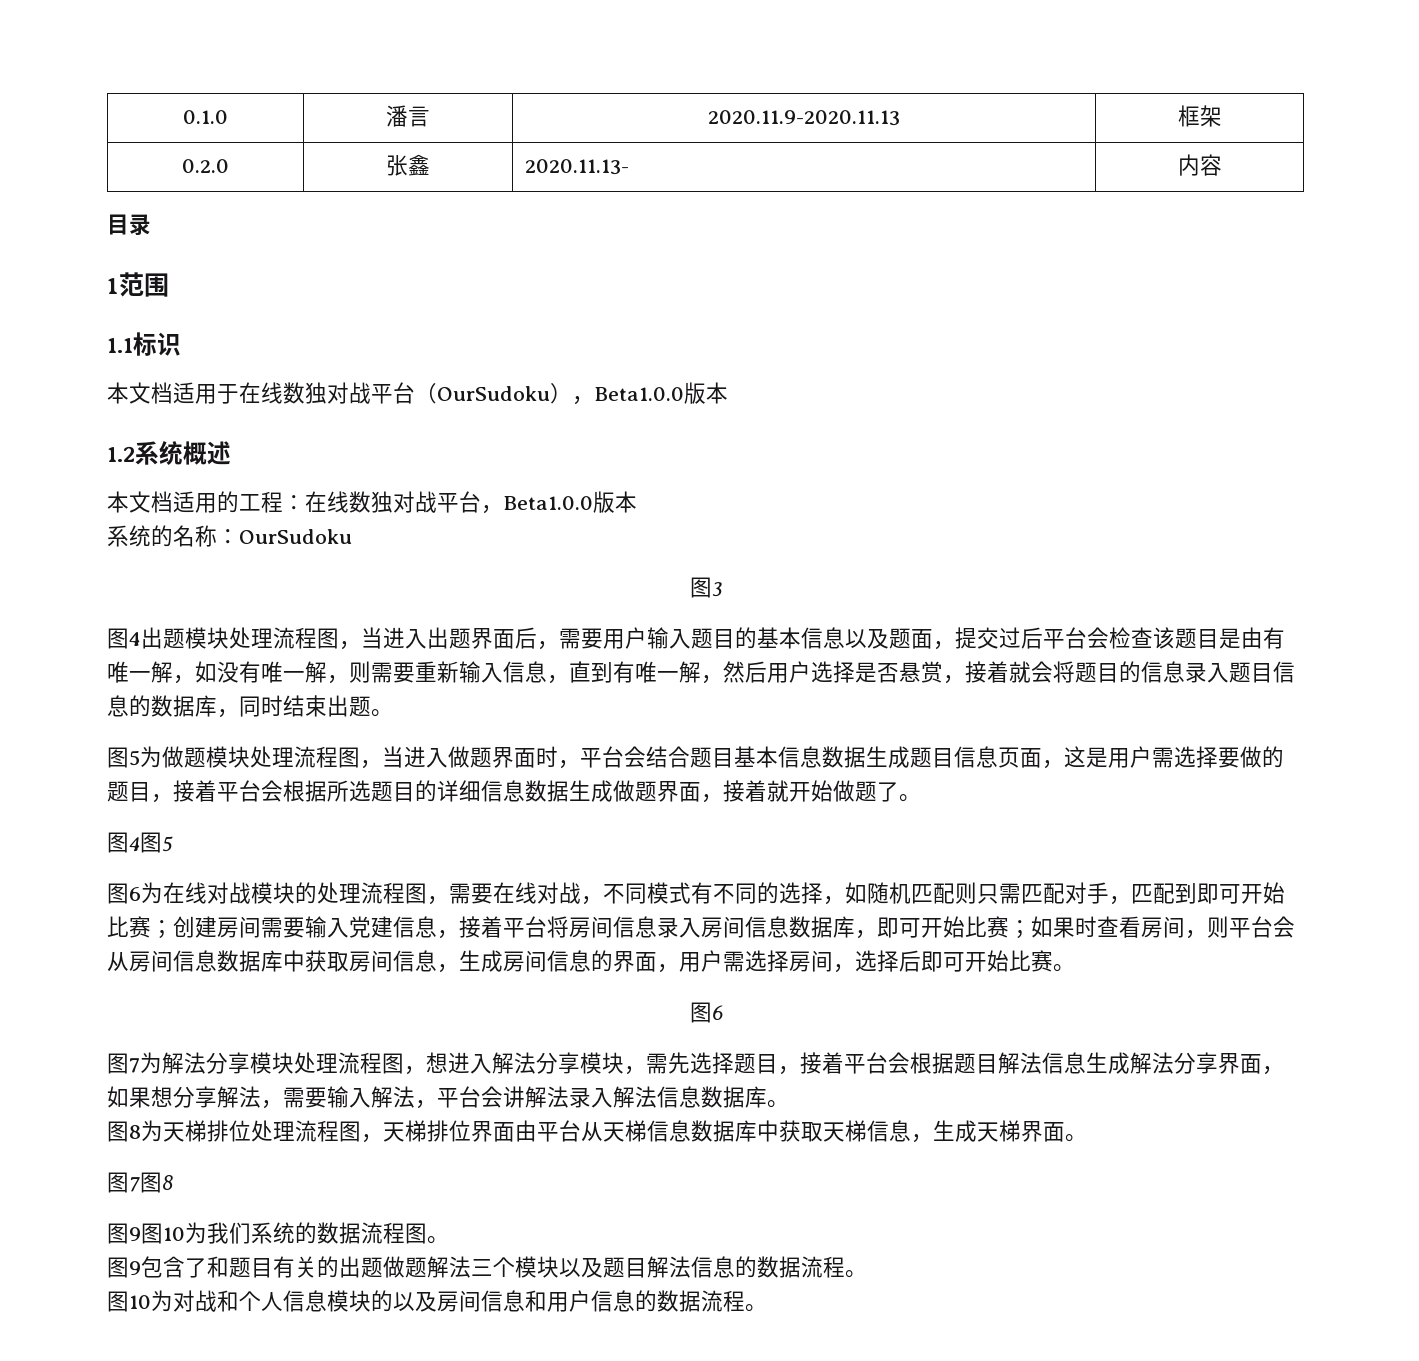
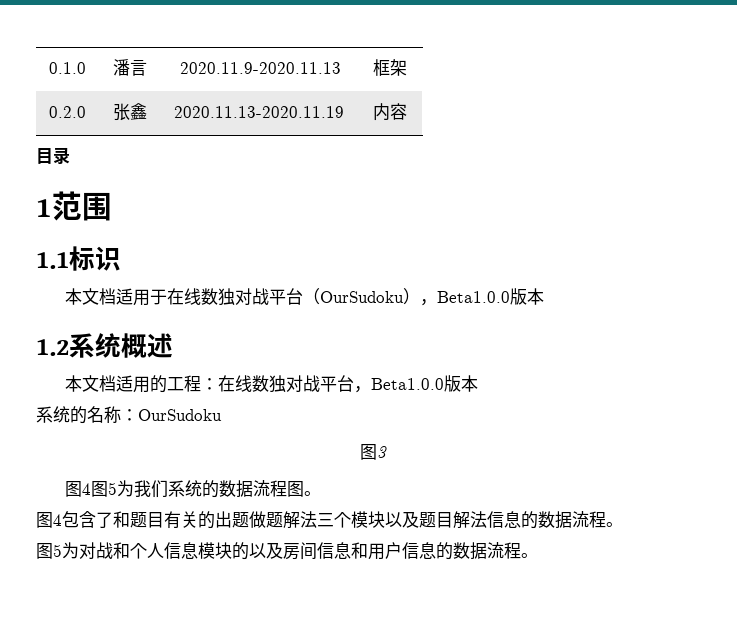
[525,159,630,175] 2020.11.13- -> [173,106,344,118] 2020.11.13-2020.11.19
[141,627,1285,650] [107,661,1295,684] [107,695,393,718] [107,746,1284,769] [107,780,921,803] [107,832,173,853] [107,882,1285,905] [107,916,1295,939] [107,950,1075,973] [689,1002,723,1023] [107,1052,1284,1075] [107,1086,789,1109] [107,1120,1087,1143] [107,1172,173,1193] [107,1223,185,1244] 出题模块处理流程图，当进入出题界面后，需要用户输入题目的基本信息以及题面，提交过后平台会检查该题目是由有唯一解，如没有唯一解，则需要重新输入信息，直到有唯一解，然后用户选择是否悬赏，接着就会将题目的信息录入题目信息的数据库，同时结束出题。 // 图5为做题模块处理流程图，当进入做题界面时，平台会结合题目基本信息数据生成题目信息页面，这是用户需选择要做的题目，接着平台会根据所选题目的详细信息数据生成做题界面，接着就开始做题了。 // 图4图5 // 图6为在线对战模块的处理流程图，需要在线对战，不同模式有不同的选择，如随机匹配则只需匹配对手，匹配到即可开始比赛；创建房间需要输入党建信息，接着平台将房间信息录入房间信息数据库，即可开始比赛；如果时查看房间，则平台会从房间信息数据库中获取房间信息，生成房间信息的界面，用户需选择房间，选择后即可开始比赛。 // 图6 // 图7为解法分享模块处理流程图，想进入解法分享模块，需先选择题目，接着平台会根据题目解法信息生成解法分享界面，如果想分享解法，需要输入解法，平台会讲解法录入解法信息数据库。 // 图8为天梯排位处理流程图，天梯排位界面由平台从天梯信息数据库中获取天梯信息，生成天梯界面。 // 图7图8 // 图9图10 -> [90,481,117,497] 图5
[129,1261,141,1275] 9 -> [53,514,62,526] 4
[129,1295,151,1309] 10 -> [53,544,62,557] 5

